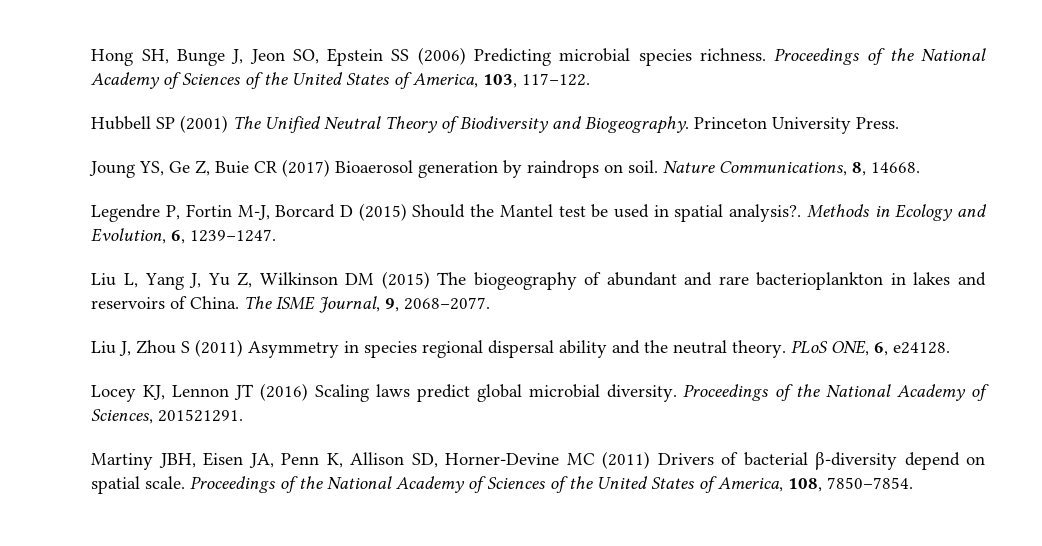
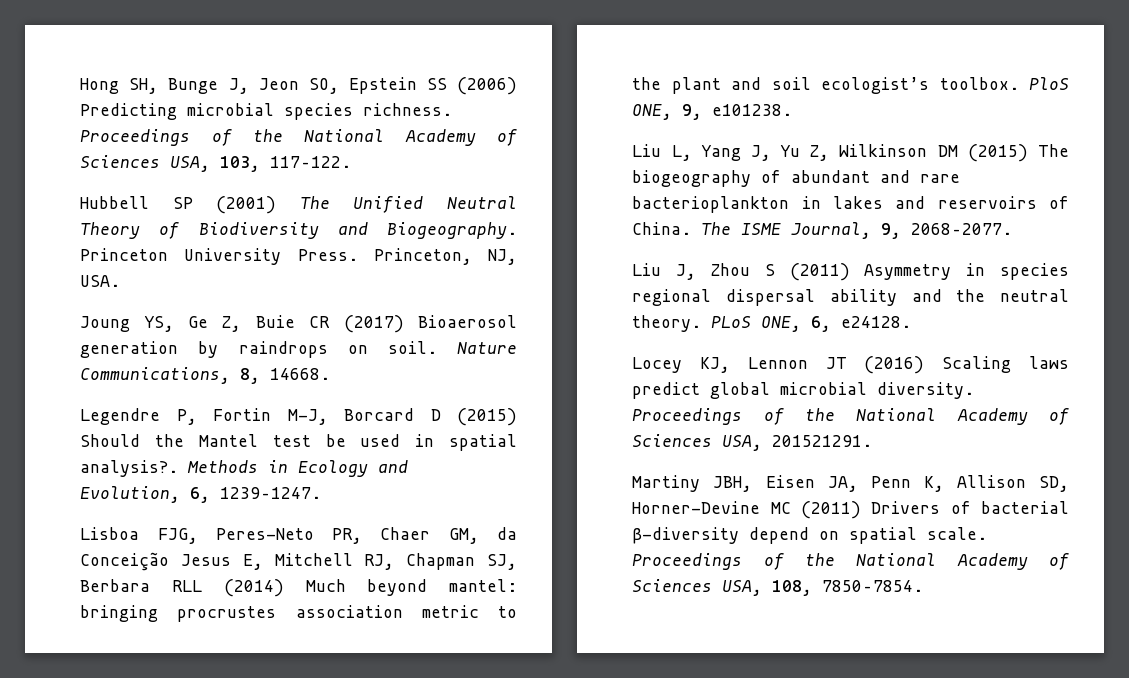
[245,72,479,89] of the United States of America, -> [170,156,211,172] USA,
(900, 123) none -> [373,248,517,265] [80,275,121,287] Princeton, NJ, USA.
(277, 235) none -> [80,527,517,544] [80,552,517,571] [80,579,517,597] [80,605,517,622] [632,77,1069,94] [632,104,793,120] // Lisboa FJG, Peres-Neto PR, Chaer GM, da Conceição Jesus E, Mitchell RJ, Chapman SJ, Berbara RLL (2014) Much beyond mantel: bringing procrustes association metric to the plant and soil ecologist’s toolbox. PloS ONE, 9, e101238.
[91,409,154,424] Sciences, -> [632,434,763,451] Sciences USA,
[550,476,784,493] of the United States of America, -> [722,580,763,596] USA,

